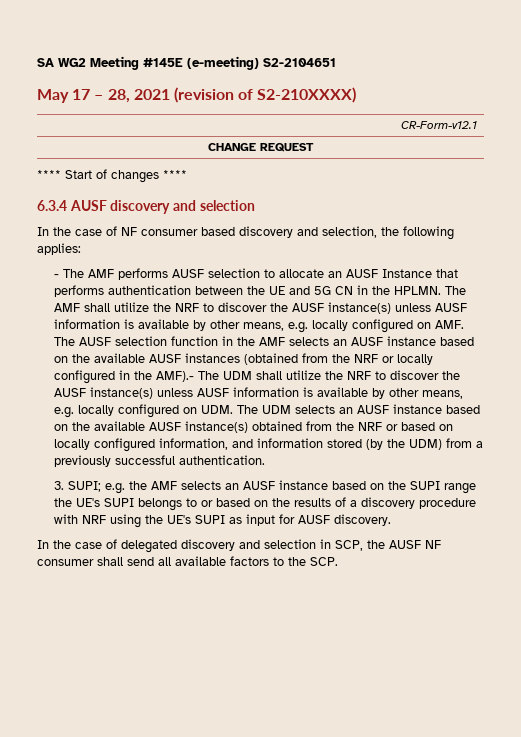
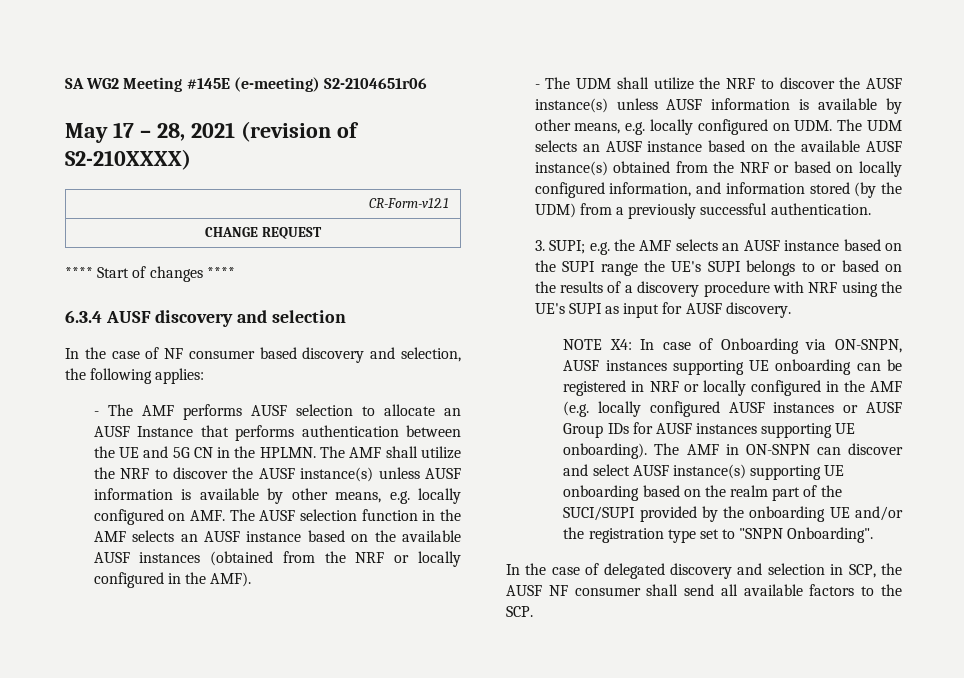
[263,58,336,67] S2-2104651 -> [323,78,427,89] S2-2104651r06
[156,371,195,382] AMF).- -> [210,572,252,587] [534,84,540,89] AMF). // -
(392, 520) none -> [563,338,902,354] [563,359,902,375] [563,380,902,396] [563,401,902,417] [563,422,856,438] [563,443,903,459] [563,464,845,480] [563,485,842,501] [563,506,903,522] [563,527,874,543] // NOTE X4: In case of Onboarding via ON-SNPN, AUSF instances supporting UE onboarding can be registered in NRF or locally configured in the AMF (e.g. locally configured AUSF instances or AUSF Group IDs for AUSF instances supporting UE onboarding). The AMF in ON-SNPN can discover and select AUSF instance(s) supporting UE onboarding based on the realm part of the SUCI/SUPI provided by the onboarding UE and/or the registration type set to "SNPN Onboarding".

